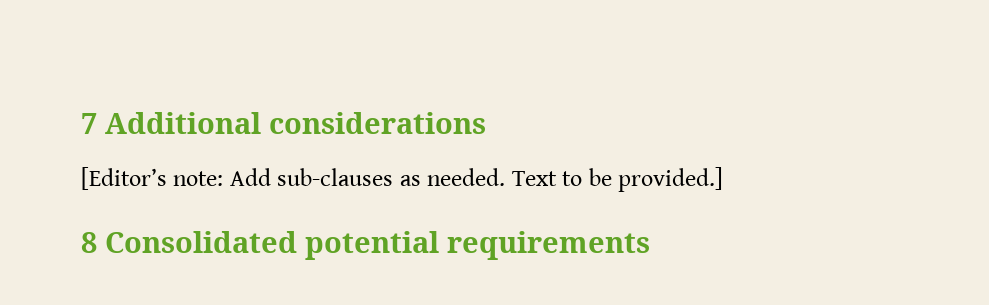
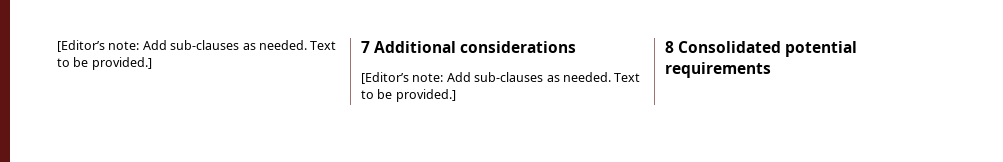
(81, 123) none -> [57,40,337,52] [57,57,152,70] [Editor’s note: Add sub-clauses as needed. Text to be provided.] //

